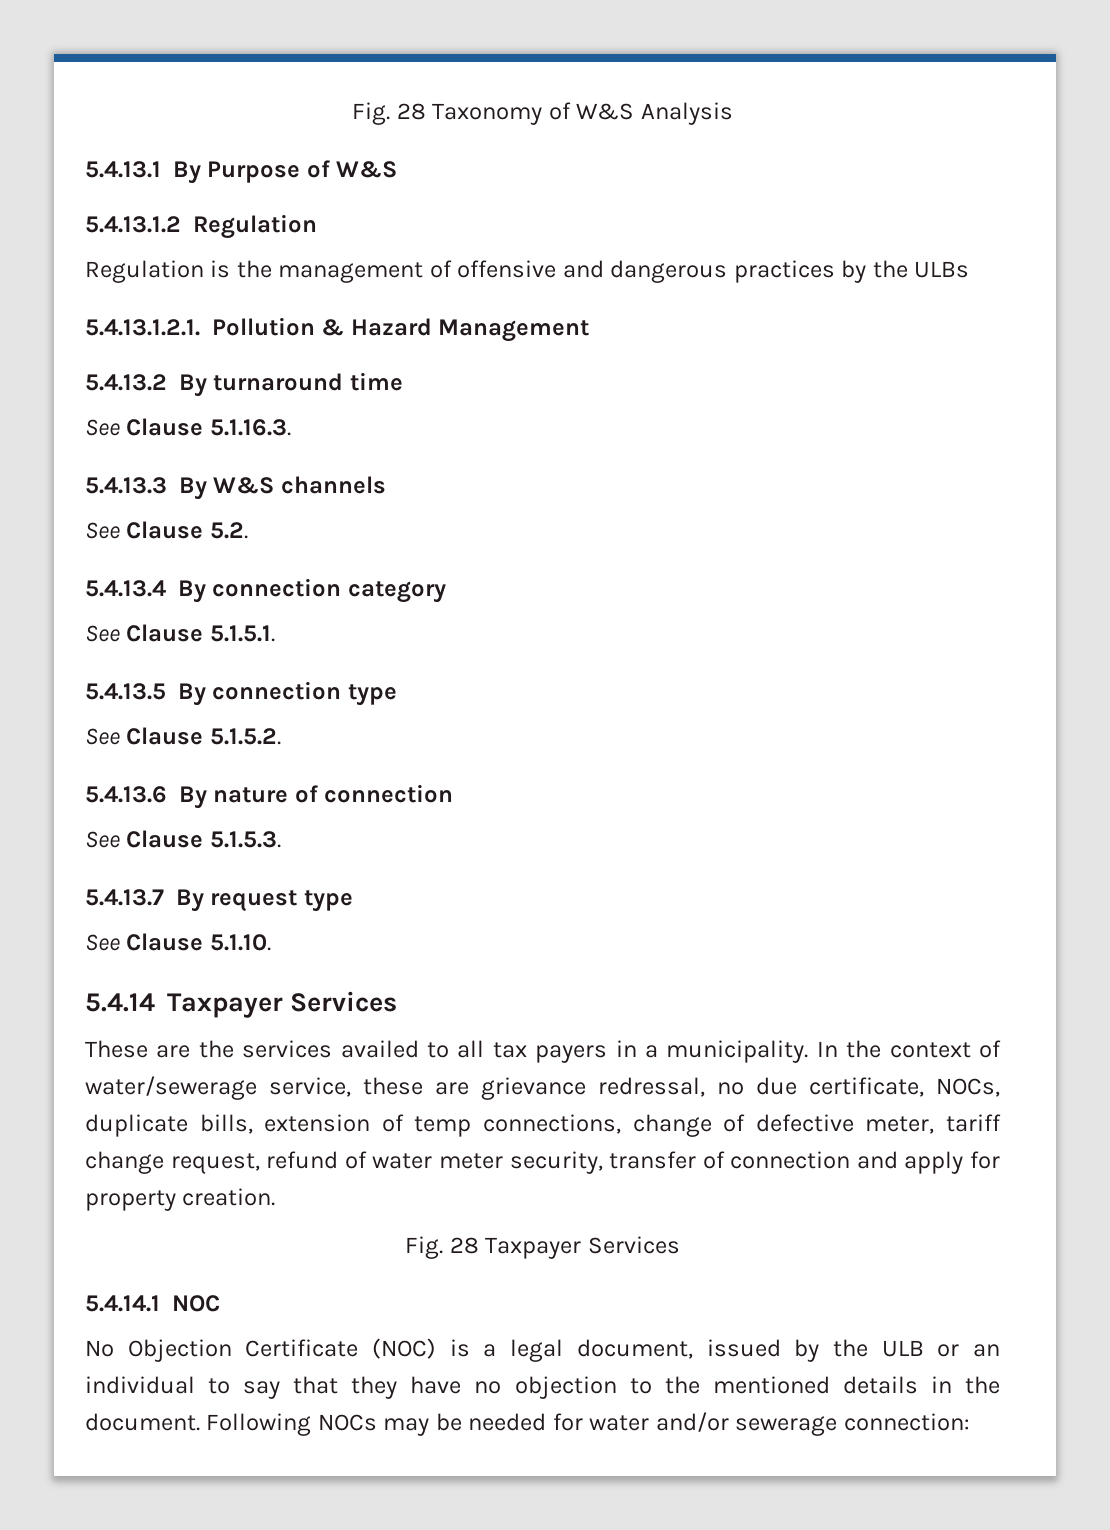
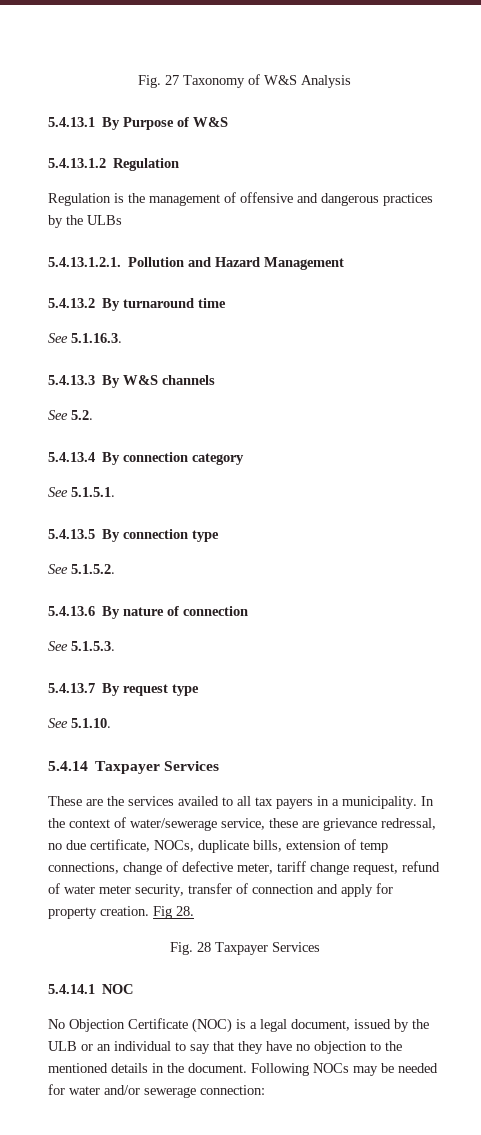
[352,102,426,125] Fig. 28 -> [138,75,179,88] Fig. 27
[321,319,345,336] & -> [188,257,212,267] and
[126,418,204,436] Clause -> (68, 338) none
[126,521,204,539] Clause -> (68, 415) none
[126,624,204,642] Clause -> (68, 492) none
[126,727,204,745] Clause -> (68, 569) none
[126,830,204,848] Clause -> (68, 646) none
[126,933,204,951] Clause -> (68, 723) none
(276, 1197) none -> [153,906,194,919] Fig 28.

